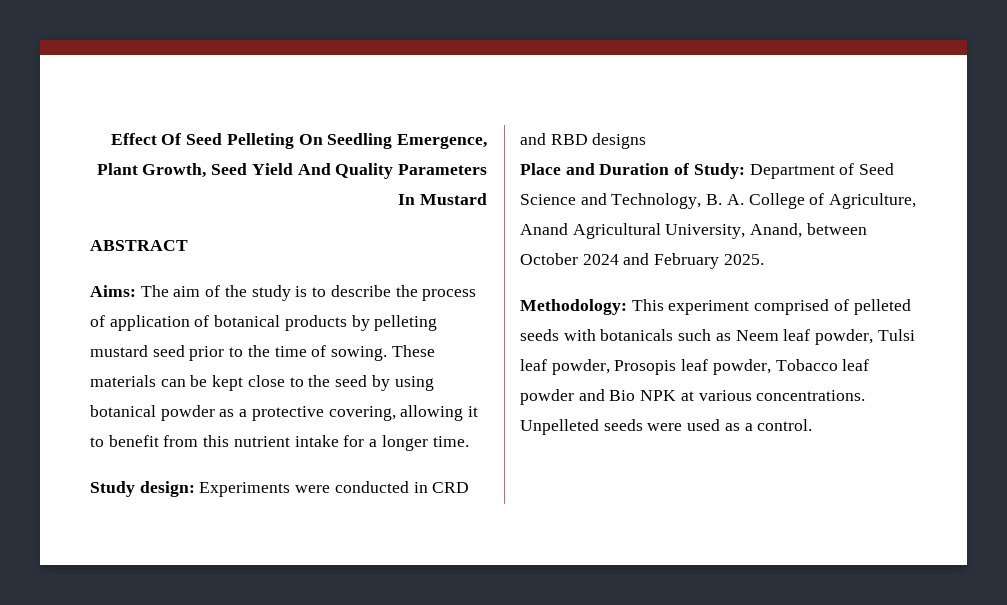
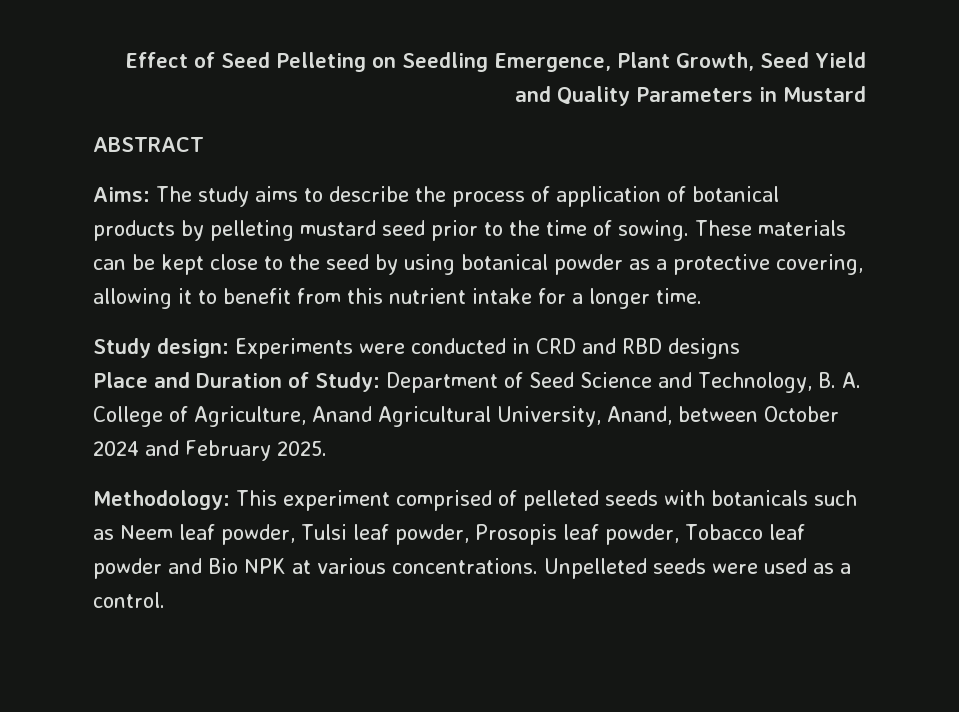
[161,133,182,145] Of -> [194,52,215,68] of
[298,134,323,145] On -> [372,57,396,68] on
[297,163,331,175] And -> [515,86,551,102] and
[398,194,416,205] In -> [759,87,777,102] in
[173,285,308,301] aim of the study is -> [198,186,298,207] study aims

